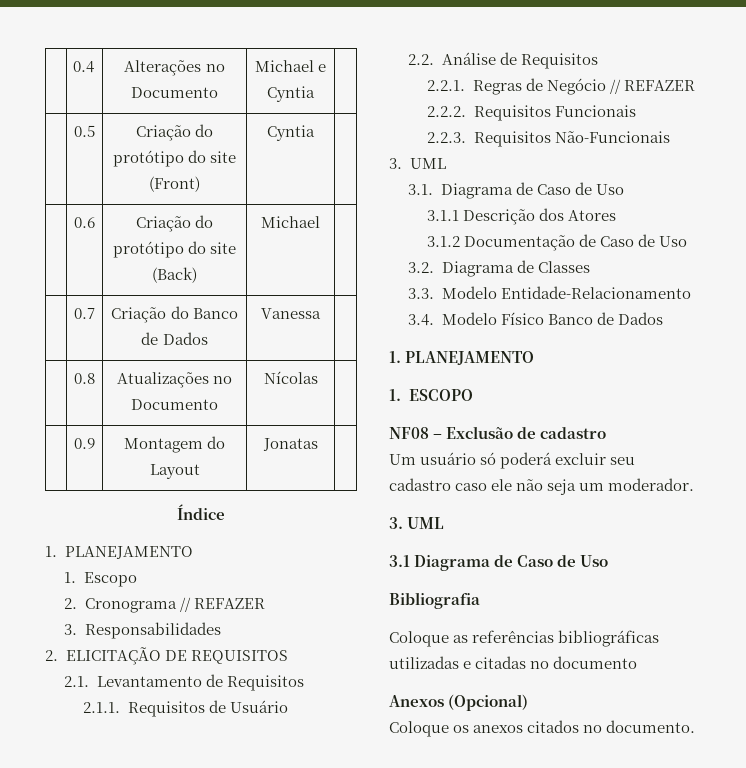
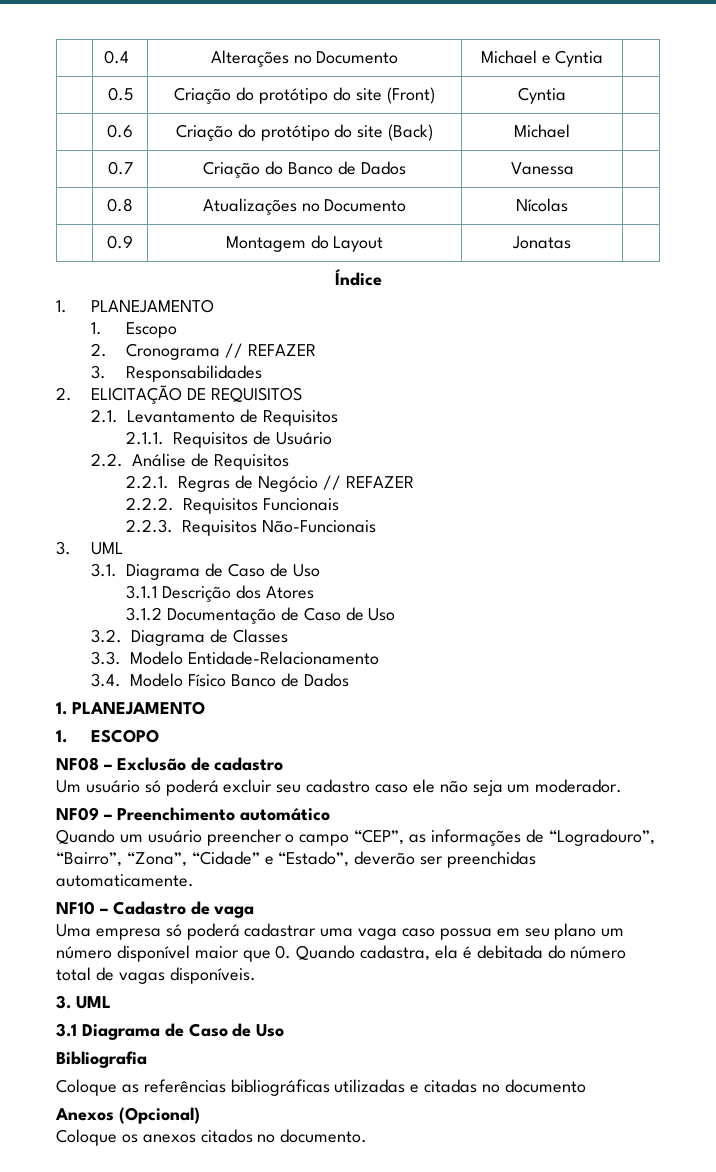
(695, 484) none -> [56,807,330,821] [56,829,655,846] [56,851,537,868] [56,874,194,887] [56,901,255,918] [56,923,625,940] [56,945,627,962] [56,967,256,984] // NF09 – Preenchimento automático // Quando um usuário preencher o campo “CEP”, as informações de “Logradouro”, “Bairro”, “Zona”, “Cidade” e “Estado”, deverão ser preenchidas automaticamente. // NF10 – Cadastro de vaga // Uma empresa só poderá cadastrar uma vaga caso possua em seu plano um número disponível maior que 0. Quando cadastra, ela é debitada do número total de vagas disponíveis.

